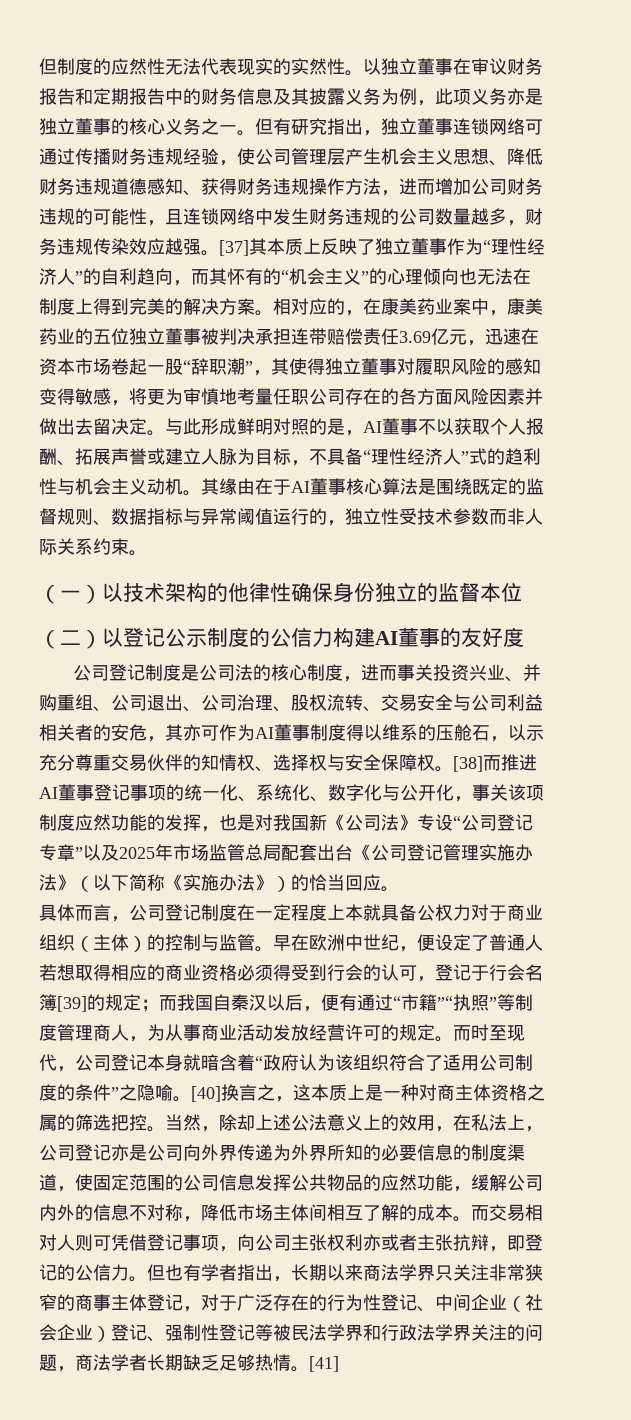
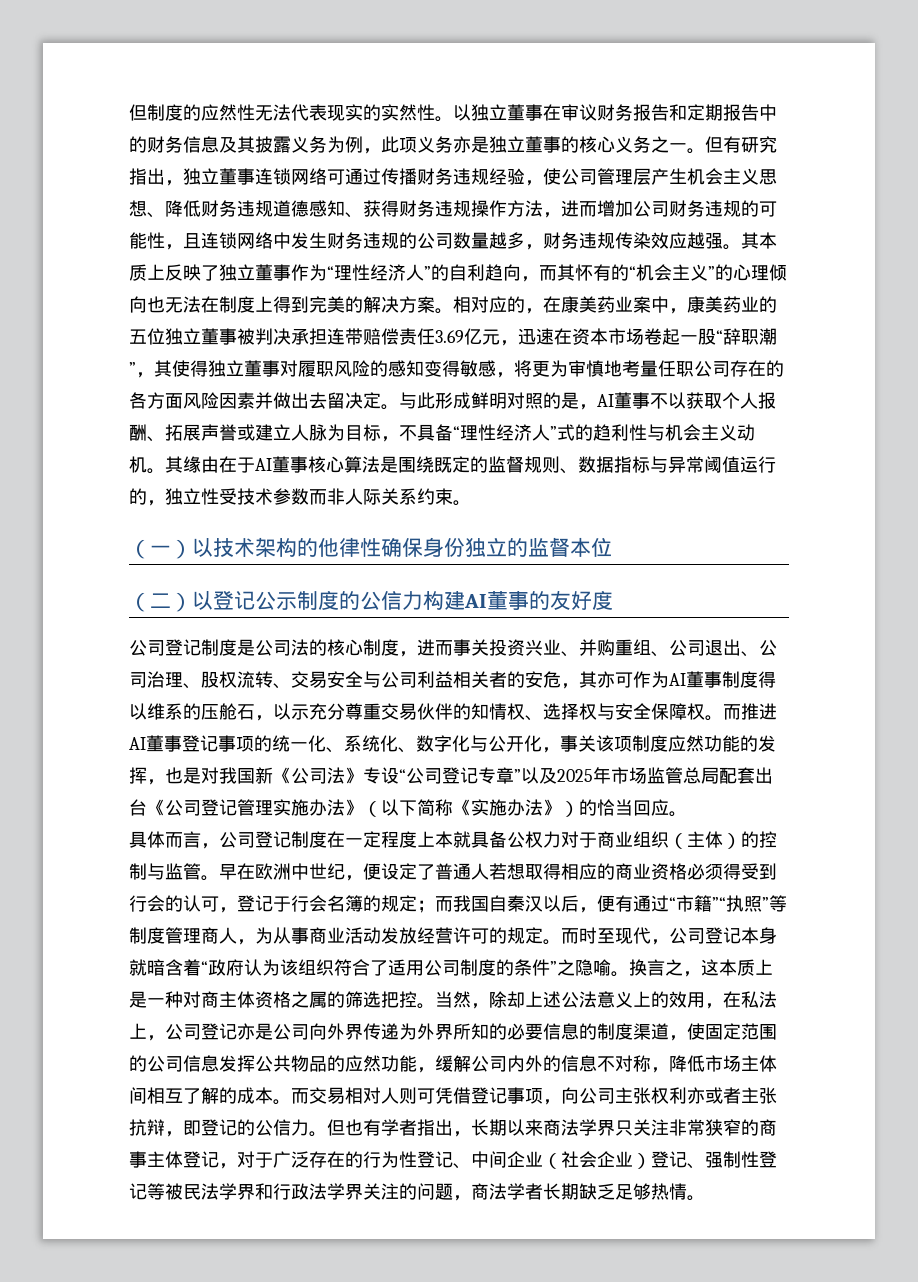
[219,240,249,256] [37] -> (741, 247) none
[453,756,483,772] [38] -> (723, 718) none
[57,996,87,1012] [39] -> (363, 903) none
[191,1086,221,1102] [40] -> (629, 974) none
[309,1356,339,1372] [41] -> (705, 1198) none

